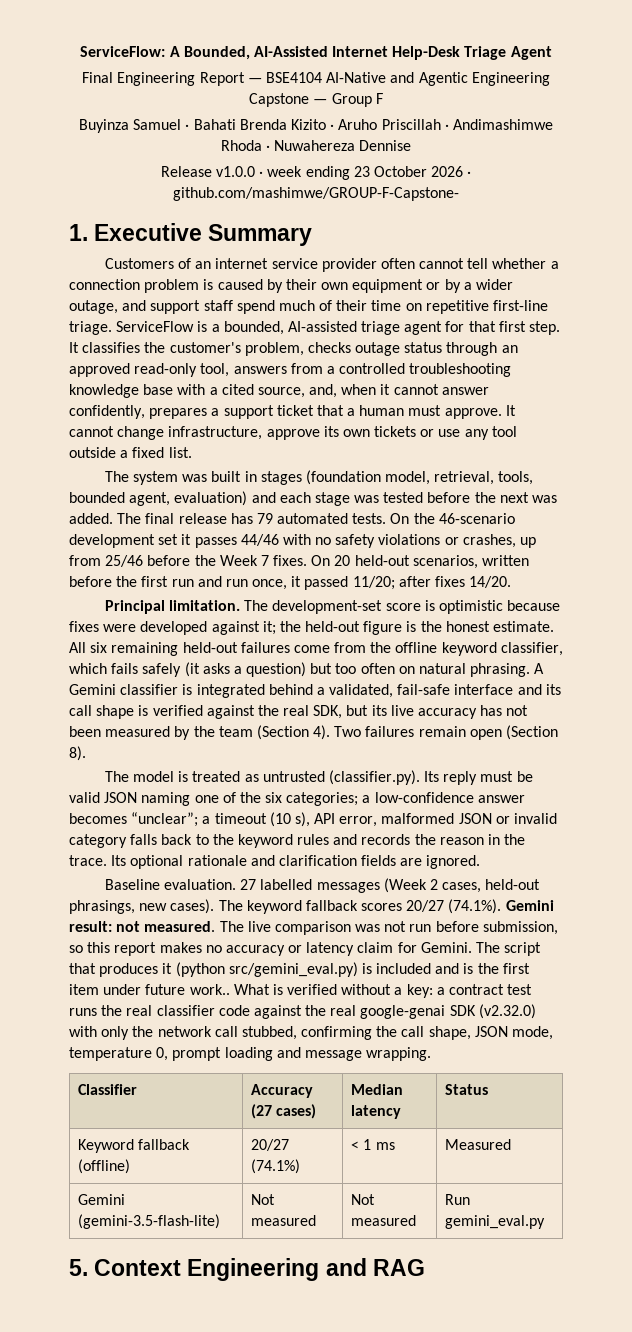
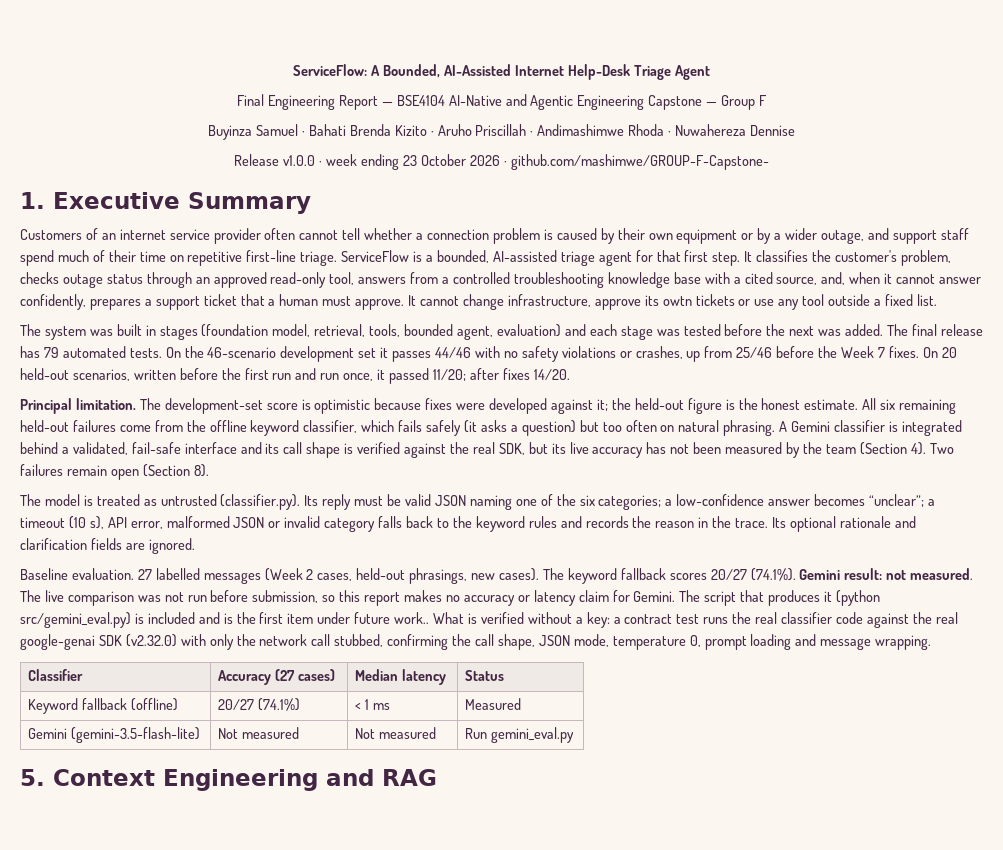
[342,429,370,437] own -> [662,296,692,306] owtn

